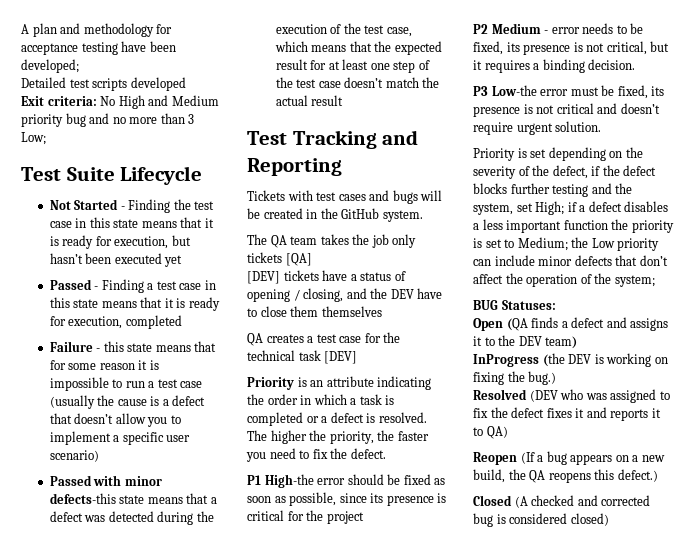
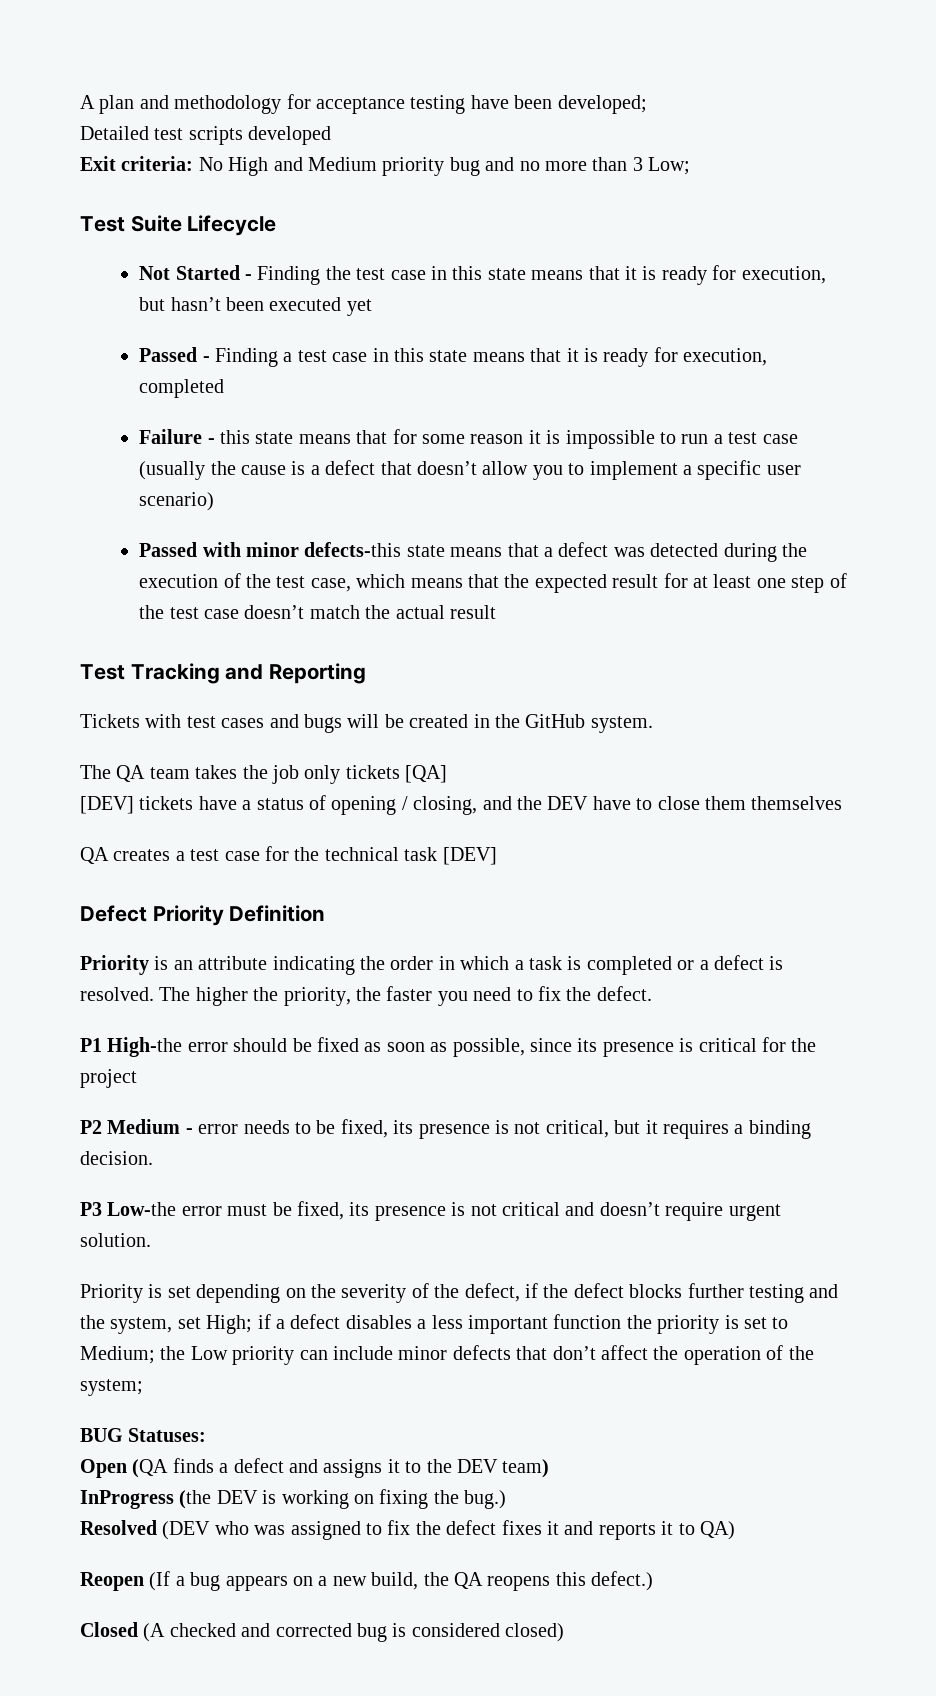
(358, 357) none -> [80,905,326,926] // Defect Priority Definition

